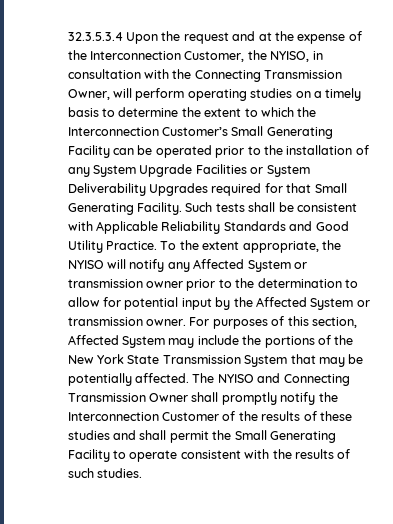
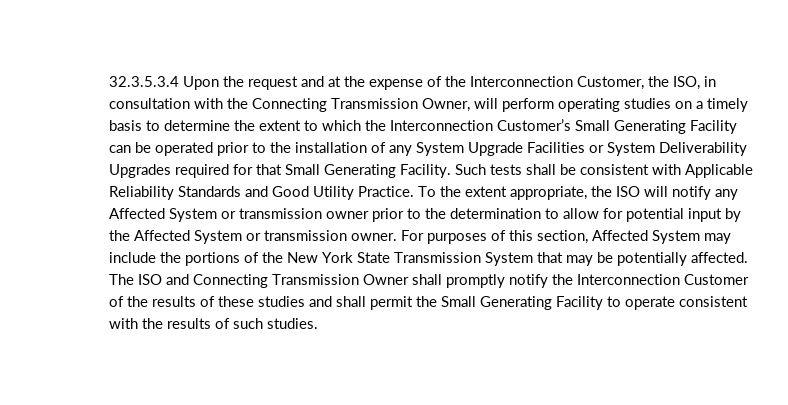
[270,51,310,62] NYISO, -> [673,76,701,90] ISO,
[67,260,104,269] NYISO -> [616,186,641,197] ISO
[217,374,254,383] NYISO -> [138,274,163,285] ISO

